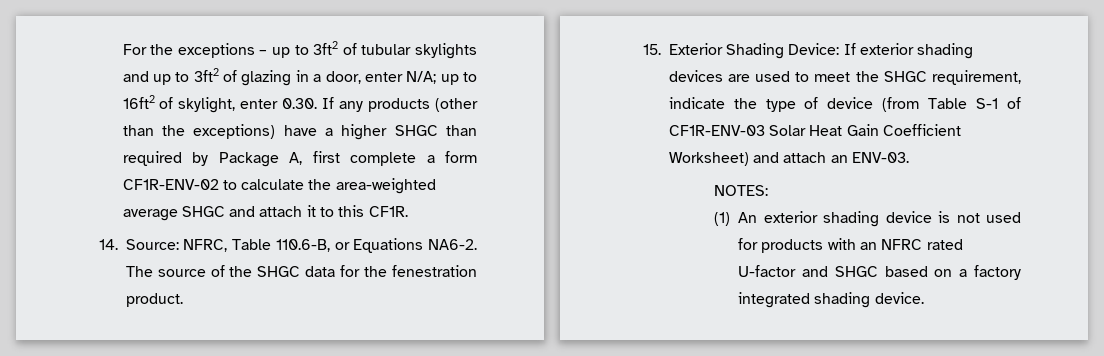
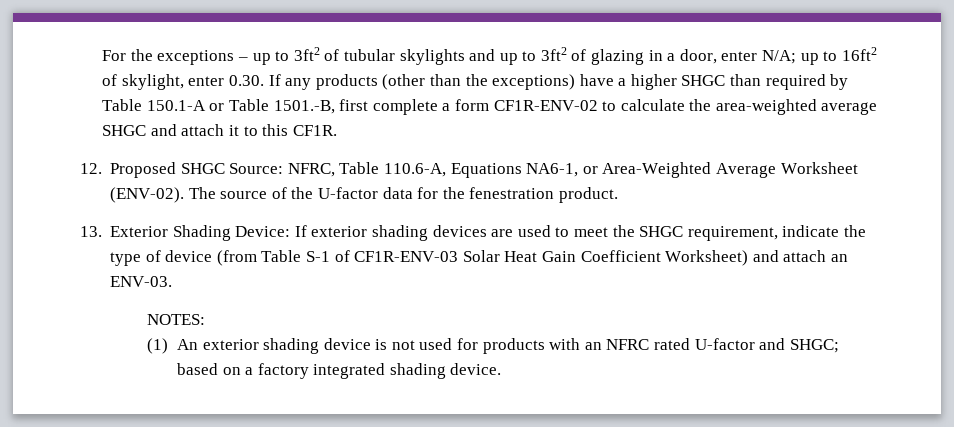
[218,152,303,167] Package A, -> [102,99,335,114] Table 150.1-A or Table 1501.-B,
[98,238,477,253] 14. Source: NFRC, Table 110.6-B, or Equations NA6-2. -> [79,162,858,178] [110,187,185,203] 12. Proposed SHGC Source: NFRC, Table 110.6-A, Equations NA6-1, or Area-Weighted Average Worksheet (ENV-02).
[257,266,301,277] SHGC -> [318,187,379,199] U-factor
[642,44,661,55] 15. -> [79,226,102,237] 13.
[834,266,878,277] SHGC -> [789,339,839,353] SHGC;

